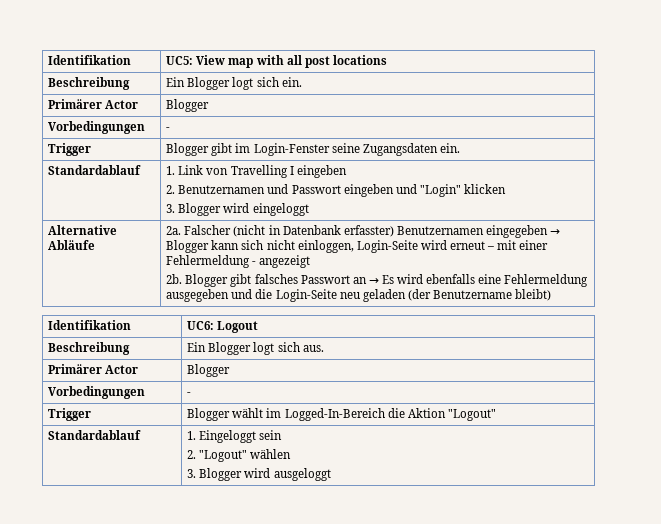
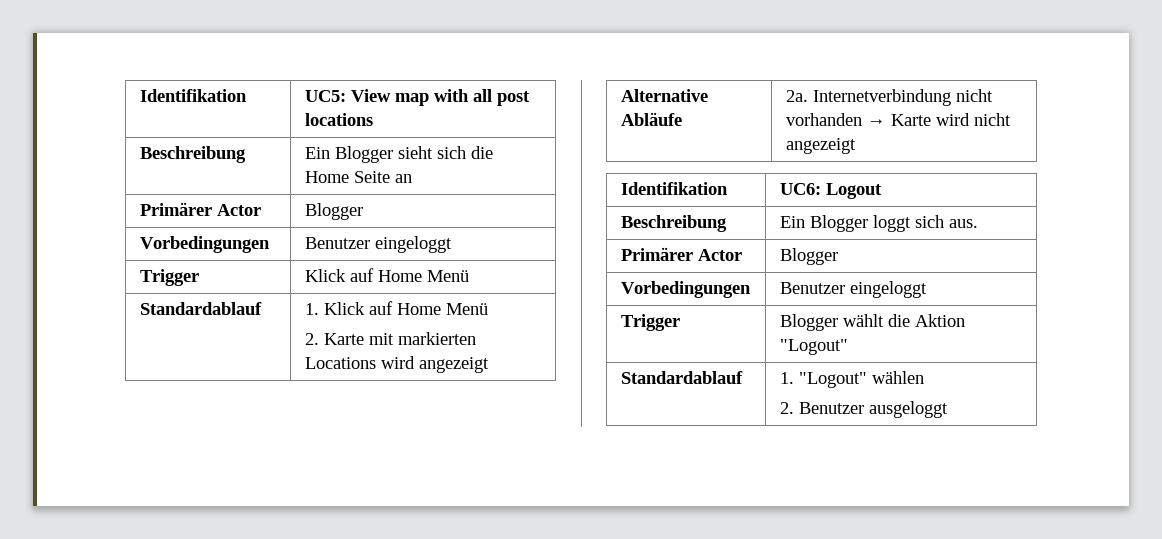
[232,77,302,90] [48,99,139,109] [166,99,210,112] [48,121,146,134] [166,127,171,131] [48,143,92,156] [166,143,460,156] [48,165,142,175] [166,165,347,178] [166,184,506,197] [166,203,309,216] [48,225,118,235] [48,240,96,250] [166,225,561,238] [166,240,549,253] [166,255,311,268] [166,274,589,287] [166,289,552,302] logt sich ein. // Primärer Actor | Blogger // Vorbedingungen | - // Trigger | Blogger gibt im Login-Fenster seine Zugangsdaten ein. // Standardablauf | 1. Link von Travelling I eingeben // 2. Benutzernamen und Passwort eingeben und "Login" klicken // 3. Blogger wird eingeloggt // Alternative Abläufe | 2a. Falscher (nicht in Datenbank erfasster) Benutzernamen eingegeben → Blogger kann sich nicht einloggen, Login-Seite wird erneut – mit einer Fehlermeldung - angezeigt // 2b. Blogger gibt falsches Passwort an → Es wird ebenfalls eine Fehlermeldung ausgegeben und die Login-Seite neu geladen (der Benutzername bleibt) -> [397,146,493,159] [304,171,412,183] [139,202,261,216] [304,203,363,220] [139,236,270,253] [304,236,452,253] [139,269,199,286] [304,268,469,282] [139,302,262,315] [304,301,488,315] [304,332,476,345] [304,356,489,373] [620,89,708,102] [620,112,682,126] [785,89,993,106] [785,113,1011,126] [785,138,856,154] sieht sich die Home Seite an // Primärer Actor | Blogger // Vorbedingungen | Benutzer eingeloggt // Trigger | Klick auf Home Menü // Standardablauf | 1. Klick auf Home Menü // 2. Karte mit markierten Locations wird angezeigt // Alternative Abläufe | 2a. Internetverbindung nicht vorhanden → Karte wird nicht angezeigt
[253,342,275,355] logt -> [872,215,911,232] loggt
[187,392,192,396] - -> [779,281,927,298] Benutzer eingeloggt
[266,408,385,421] im Logged-In-Bereich -> (884, 320) none
[199,430,283,443] [187,450,197,459] Eingeloggt sein // 2. -> (794, 378) none
[187,468,271,481] 3. Blogger wird -> [779,402,864,414] 2. Benutzer

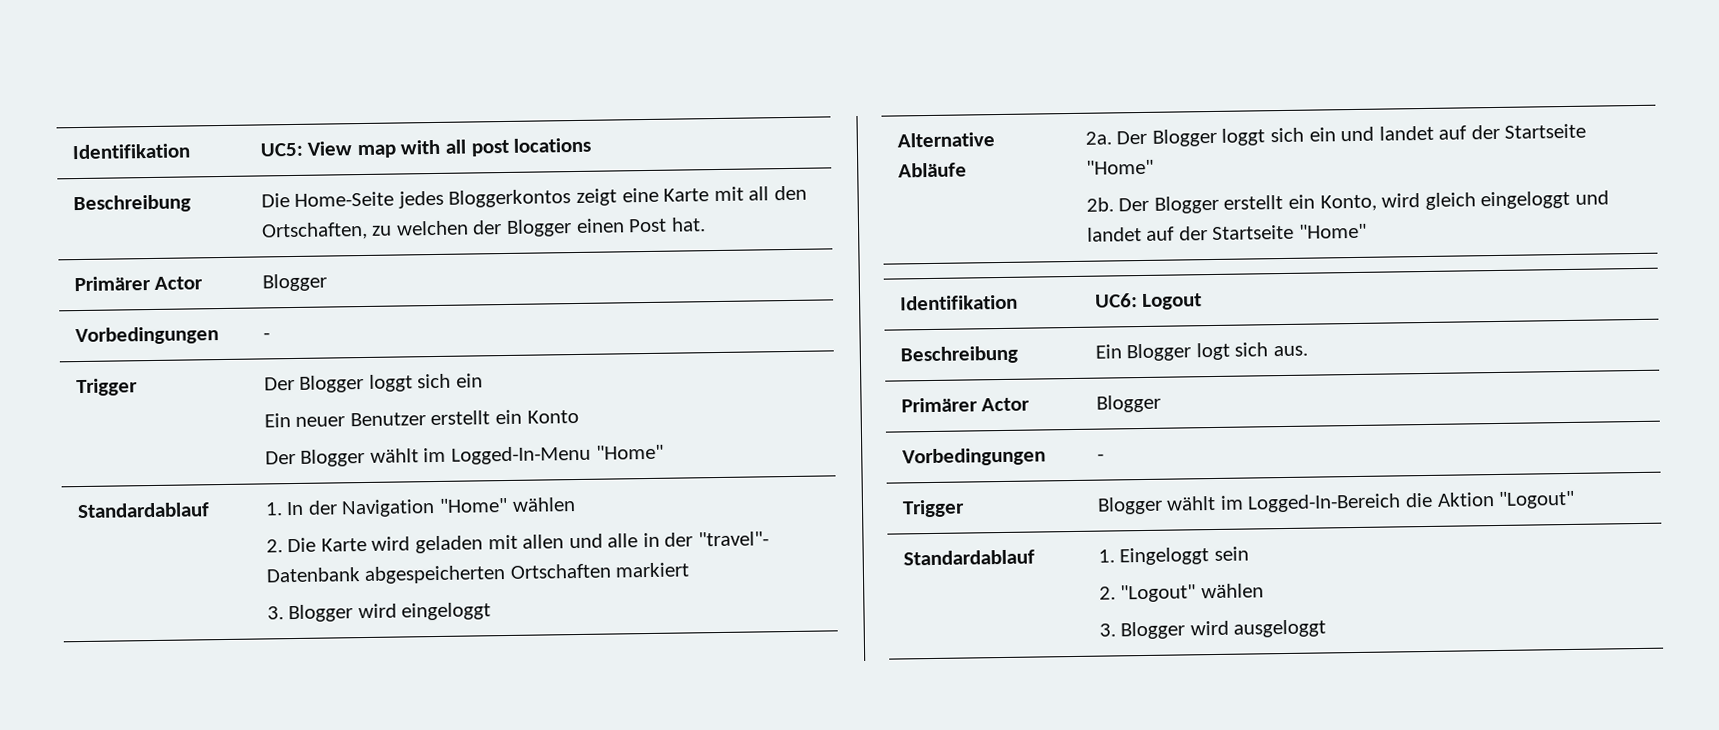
[304,146,493,163] [304,171,412,183] [139,202,261,216] [304,203,363,220] [139,236,270,253] [304,236,452,253] [139,269,199,286] [304,268,469,282] [139,302,262,315] [304,301,488,315] [304,332,476,345] [304,356,489,373] [620,89,708,102] [620,112,682,126] [785,89,993,106] [785,113,1011,126] [785,138,856,154] Ein Blogger sieht sich die Home Seite an // Primärer Actor | Blogger // Vorbedingungen | Benutzer eingeloggt // Trigger | Klick auf Home Menü // Standardablauf | 1. Klick auf Home Menü // 2. Karte mit markierten Locations wird angezeigt // Alternative Abläufe | 2a. Internetverbindung nicht vorhanden → Karte wird nicht angezeigt -> [260,185,807,209] [260,217,706,241] [73,276,204,292] [261,273,327,292] [74,326,219,346] [262,332,270,340] [75,378,138,397] [263,373,483,393] [263,409,579,428] [264,444,664,467] [76,502,210,519] [264,497,576,518] [265,531,769,554] [265,562,690,585] [266,602,492,623] [896,132,995,148] [897,162,967,178] [1084,123,1587,147] [1085,159,1154,175] [1085,190,1609,214] [1086,223,1367,242] Die Home-Seite jedes Bloggerkontos zeigt eine Karte mit all den Ortschaften, zu welchen der Blogger einen Post hat. // Primärer Actor | Blogger // Vorbedingungen | - // Trigger | Der Blogger loggt sich ein // Ein neuer Benutzer erstellt ein Konto // Der Blogger wählt im Logged-In-Menu "Home" // Standardablauf | 1. In der Navigation "Home" wählen // 2. Die Karte wird geladen mit allen und alle in der "travel"- Datenbank abgespeicherten Ortschaften markiert // 3. Blogger wird eingeloggt // Alternative Abläufe | 2a. Der Blogger loggt sich ein und landet auf der Startseite "Home" // 2b. Der Blogger erstellt ein Konto, wird gleich eingeloggt und landet auf der Startseite "Home"
[872,215,911,232] loggt -> [1195,342,1230,361] logt
[779,281,927,298] Benutzer eingeloggt -> [1096,453,1104,461] -
(884, 320) none -> [1219,493,1402,513] im Logged-In-Bereich
(794, 378) none -> [1119,546,1249,566] [1098,586,1116,600] Eingeloggt sein // 2.
[779,402,864,414] 2. Benutzer -> [1098,620,1229,640] 3. Blogger wird

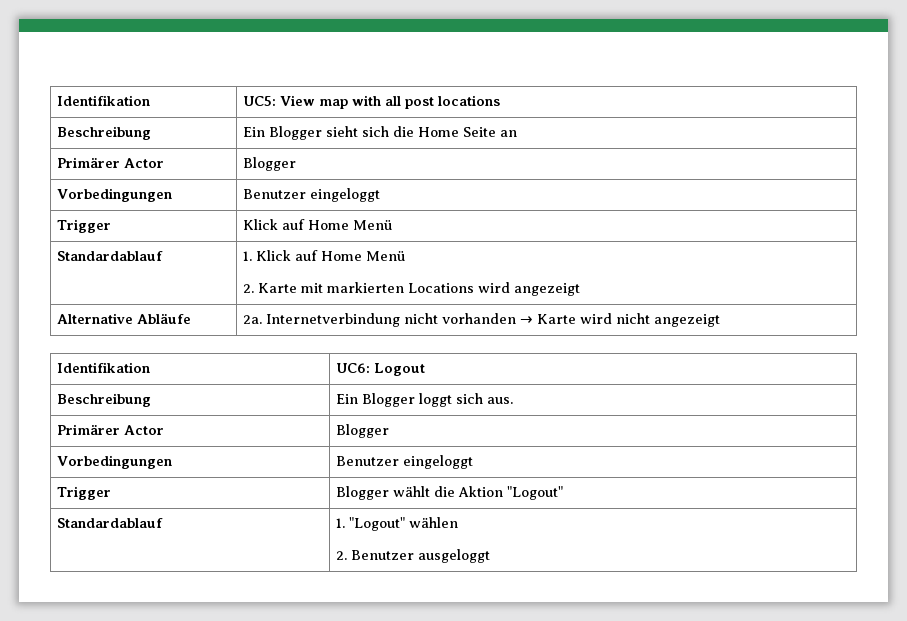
[260,185,807,209] [260,217,706,241] [73,276,204,292] [261,273,327,292] [74,326,219,346] [262,332,270,340] [75,378,138,397] [263,373,483,393] [263,409,579,428] [264,444,664,467] [76,502,210,519] [264,497,576,518] [265,531,769,554] [265,562,690,585] [266,602,492,623] [896,132,995,148] [897,162,967,178] [1084,123,1587,147] [1085,159,1154,175] [1085,190,1609,214] [1086,223,1367,242] Die Home-Seite jedes Bloggerkontos zeigt eine Karte mit all den Ortschaften, zu welchen der Blogger einen Post hat. // Primärer Actor | Blogger // Vorbedingungen | - // Trigger | Der Blogger loggt sich ein // Ein neuer Benutzer erstellt ein Konto // Der Blogger wählt im Logged-In-Menu "Home" // Standardablauf | 1. In der Navigation "Home" wählen // 2. Die Karte wird geladen mit allen und alle in der "travel"- Datenbank abgespeicherten Ortschaften markiert // 3. Blogger wird eingeloggt // Alternative Abläufe | 2a. Der Blogger loggt sich ein und landet auf der Startseite "Home" // 2b. Der Blogger erstellt ein Konto, wird gleich eingeloggt und landet auf der Startseite "Home" -> [243,126,518,140] [57,157,165,168] [243,157,297,171] [57,188,173,202] [243,188,381,202] [57,219,112,233] [243,219,393,230] [57,251,164,261] [243,250,406,261] [243,282,581,296] [57,313,192,324] [243,313,721,327] Ein Blogger sieht sich die Home Seite an // Primärer Actor | Blogger // Vorbedingungen | Benutzer eingeloggt // Trigger | Klick auf Home Menü // Standardablauf | 1. Klick auf Home Menü // 2. Karte mit markierten Locations wird angezeigt // Alternative Abläufe | 2a. Internetverbindung nicht vorhanden → Karte wird nicht angezeigt
[1195,342,1230,361] logt -> [419,393,453,407] loggt
[1096,453,1104,461] - -> [336,455,474,469] Benutzer eingeloggt
[1219,493,1402,513] im Logged-In-Bereich -> (431, 491) none
[1119,546,1249,566] [1098,586,1116,600] Eingeloggt sein // 2. -> (346, 523) none
[1098,620,1229,640] 3. Blogger wird -> [336,550,415,560] 2. Benutzer

